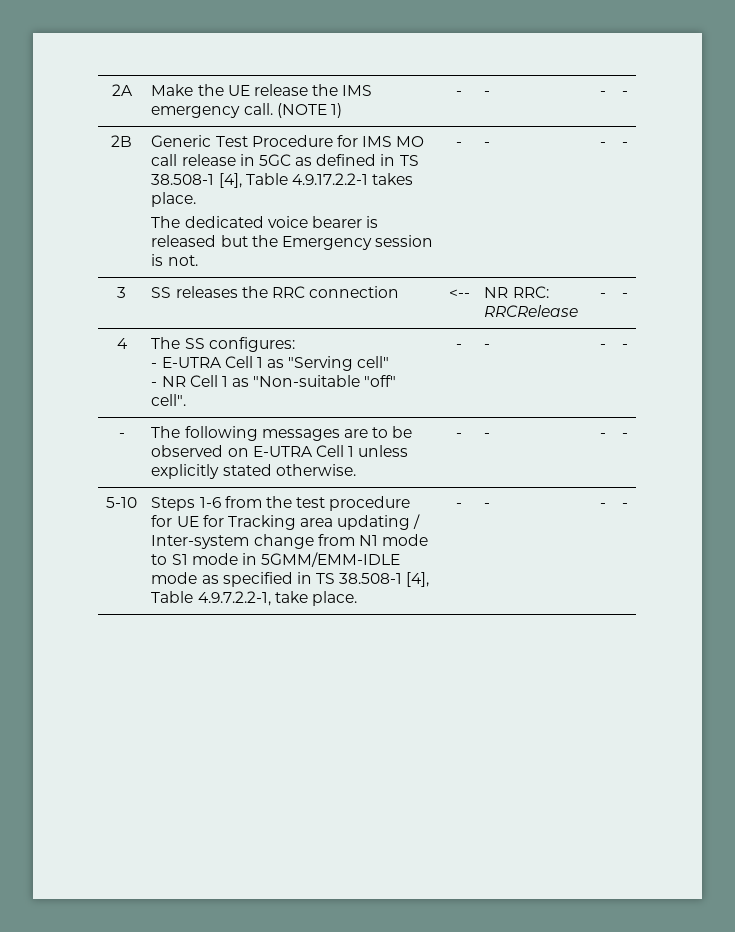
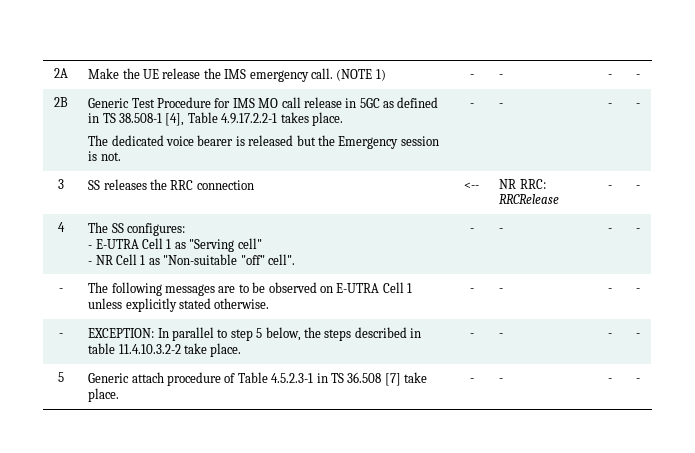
[106,497,137,508] [151,496,411,511] [151,514,421,530] [151,534,429,549] [151,552,401,567] [151,572,430,587] [151,591,357,606] [456,503,462,508] [484,503,491,508] [599,503,606,508] [621,503,628,508] 5-10 | Steps 1-6 from the test procedure for UE for Tracking area updating / Inter-system change from N1 mode to S1 mode in 5GMM/EMM-IDLE mode as specified in TS 38.508-1 [4], Table 4.9.7.2.2-1, take place. | - | - | - | - -> [59,333,63,337] [88,327,422,341] [88,343,242,357] [469,333,474,337] [499,333,504,337] [607,333,612,337] [635,333,640,337] [58,372,64,382] [88,372,428,386] [88,388,120,402] [469,378,474,382] [499,378,504,382] [607,378,612,382] [635,378,640,382] - | EXCEPTION: In parallel to step 5 below, the steps described in table 11.4.10.3.2-2 take place. | - | - | - | - // 5 | Generic attach procedure of Table 4.5.2.3-1 in TS 36.508 [7] take place. | - | - | - | -

